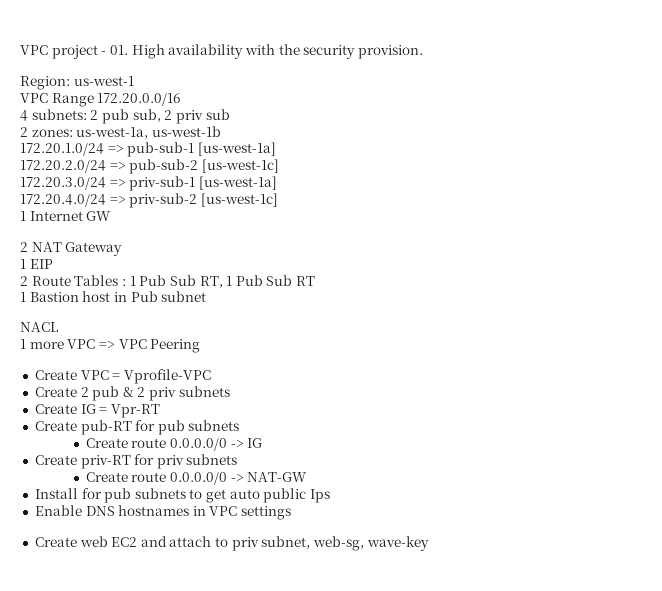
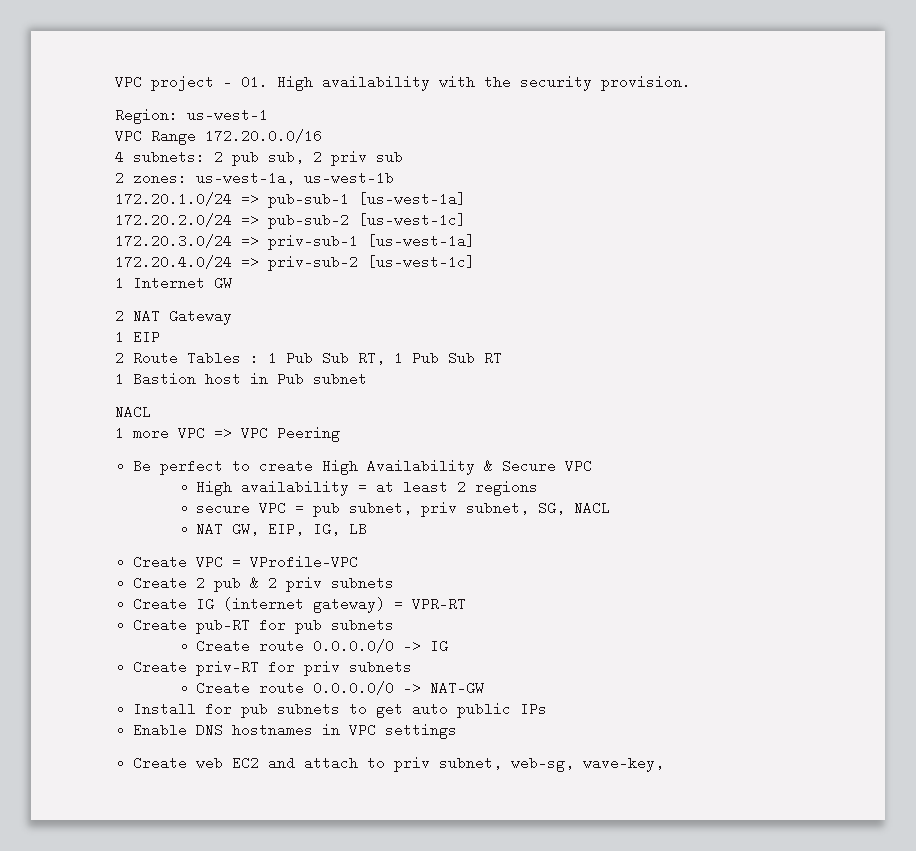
(201, 346) none -> [133,459,593,475] [196,480,539,496] [196,501,611,517] [196,522,368,536] // Be perfect to create High Availability & Secure VPC // High availability = at least 2 regions // secure VPC = pub subnet, priv subnet, SG, NACL // NAT GW, EIP, IG, LB
[123,369,211,384] Vprofile-VPC -> [250,555,359,569] VProfile-VPC
[99,404,160,418] = Vpr-RT -> [223,597,467,613] (internet gateway) = VPR-RT
[310,489,331,503] Ips -> [520,702,548,716] IPs
[366,536,429,551] wave-key -> [583,756,665,772] wave-key,

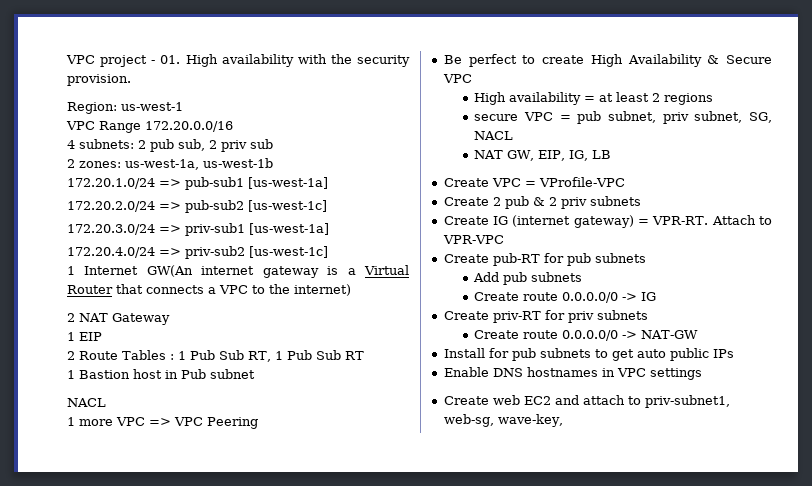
[268,192,349,208] pub-sub-1 -> [185,177,244,190] pub-sub1
[268,213,349,229] pub-sub-2 -> [185,200,244,213] pub-sub2
[268,234,358,250] priv-sub-1 -> [185,223,245,236] priv-sub1
[268,255,358,271] priv-sub-2 -> [185,246,245,259] priv-sub2
[214,276,232,290] GW -> [146,265,409,278] [67,284,351,296] GW(An internet gateway is a Virtual Router that connects a VPC to the internet)
[412,597,467,611] VPR-RT -> [652,215,772,225] [442,235,504,244] VPR-RT. Attach to VPR-VPC
(395, 625) none -> [473,272,583,285] // Add pub subnets
[394,756,503,772] priv subnet, -> [644,395,730,408] priv-subnet1,

